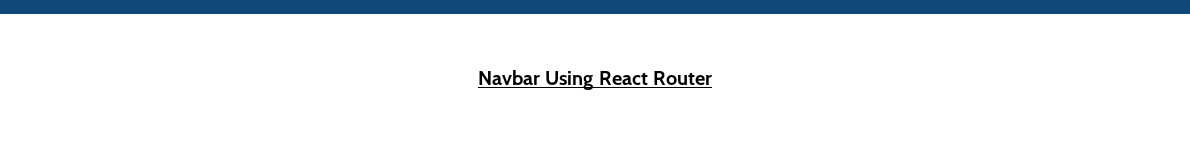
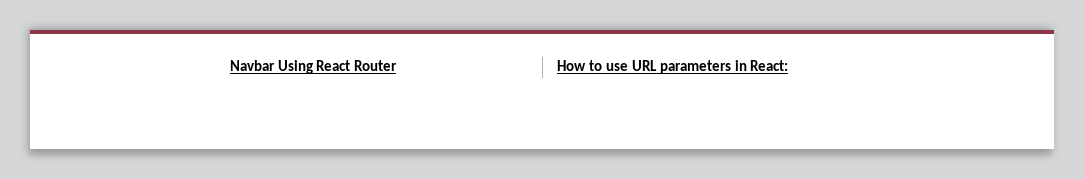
(713, 78) none -> [557,60,789,74] // How to use URL parameters in React:

